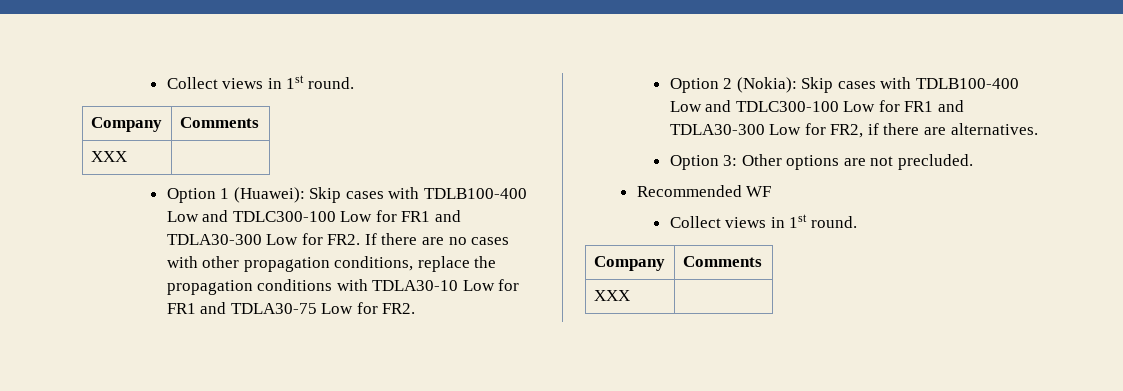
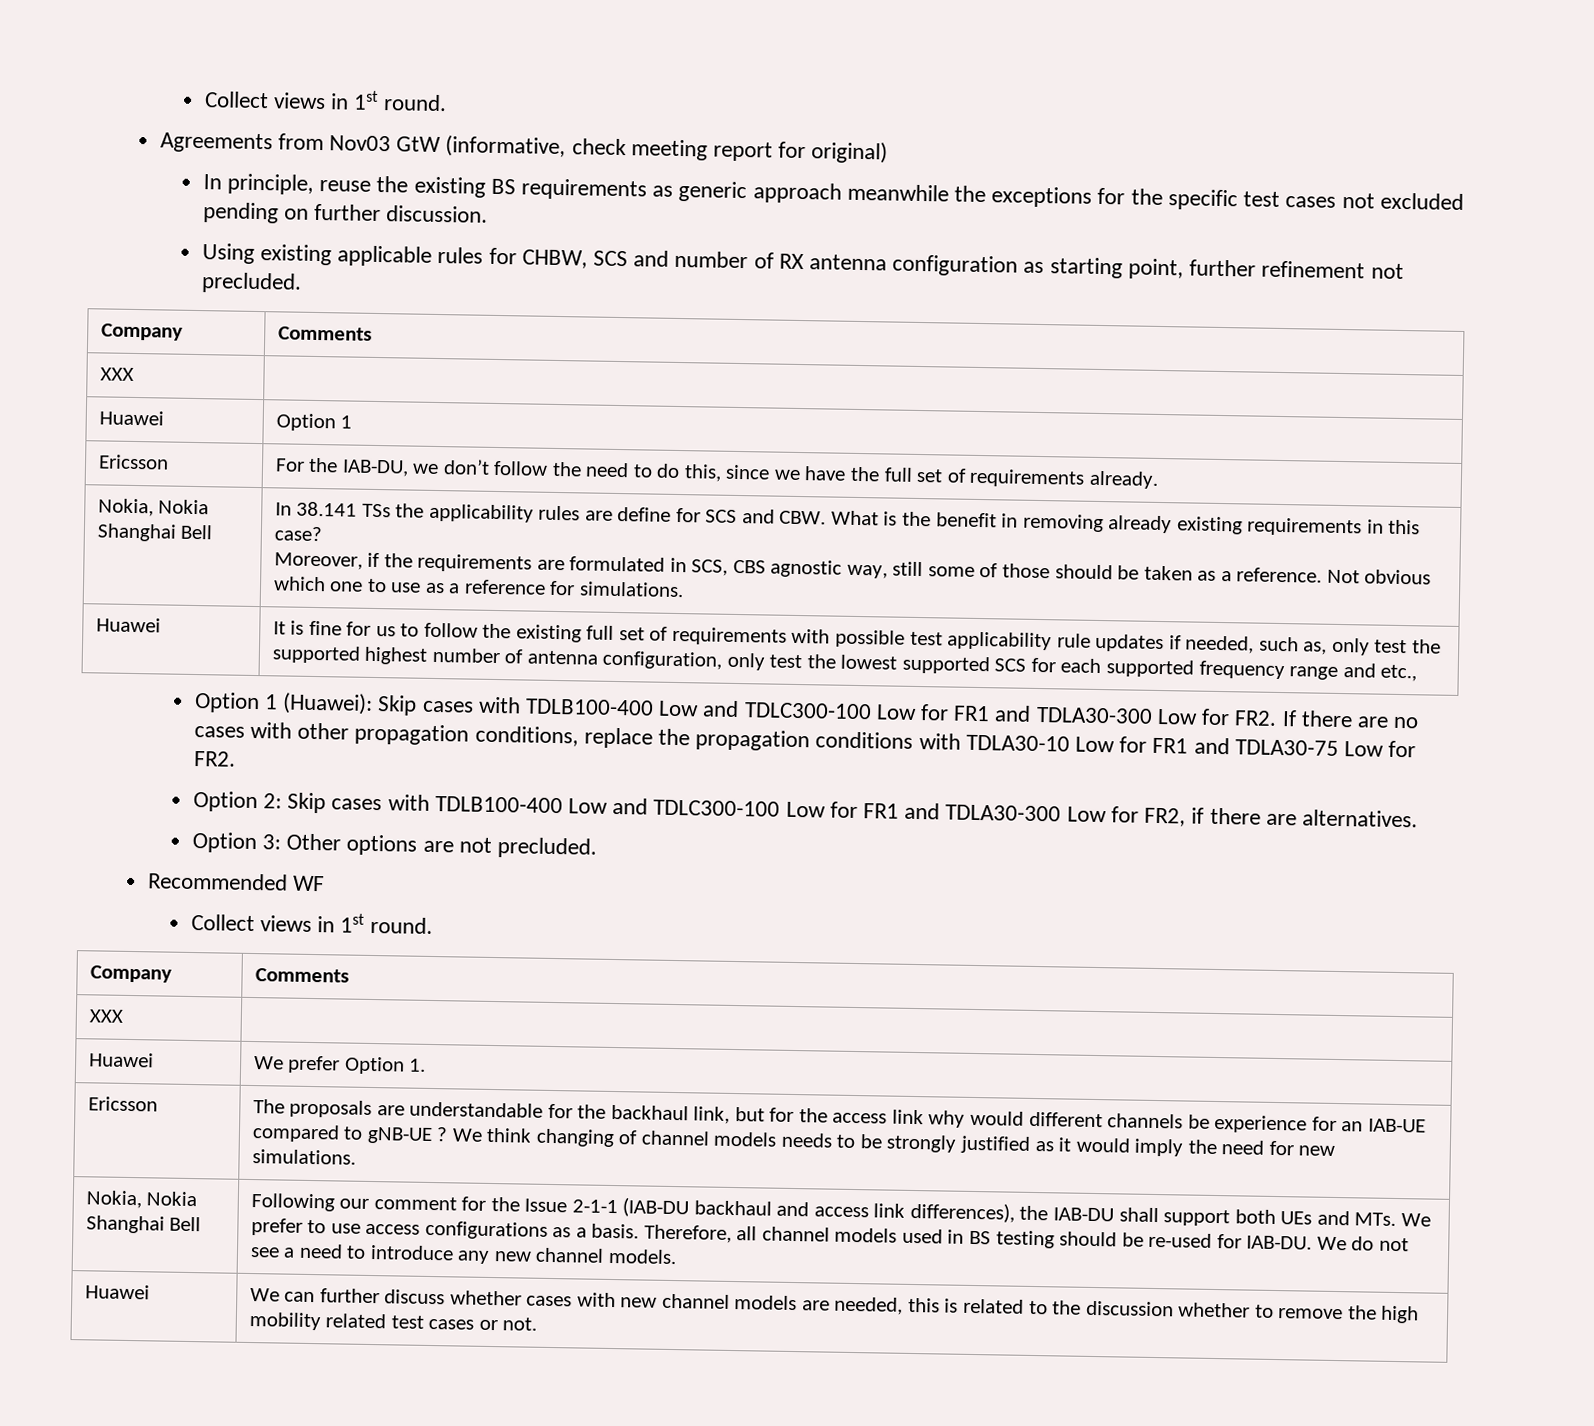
[166,75,354,89] [90,117,162,132] [179,117,259,128] [90,151,127,162] Collect views in 1st round. // Company | Comments // XXX | -> [203,90,447,112] [159,132,889,164] [202,173,1464,211] [202,202,489,224] [201,243,1404,280] [200,272,302,294] [100,323,183,341] [277,326,372,341] [99,367,134,381] [98,410,164,426] [275,413,353,432] [97,454,169,470] [274,457,1159,489] [97,498,210,517] [96,523,214,542] [274,501,1421,537] [273,526,323,542] [273,552,1432,585] [272,576,684,598] [95,617,161,633] [272,620,1441,656] [271,645,1418,682] Collect views in 1st round. // Agreements from Nov03 GtW (informative, check meeting report for original) // In principle, reuse the existing BS requirements as generic approach meanwhile the exceptions for the specific test cases not excluded pending on further discussion. // Using existing applicable rules for CHBW, SCS and number of RX antenna configuration as starting point, further refinement not precluded. // Company | Comments // XXX | // Huawei | Option 1 // Ericsson | For the IAB-DU, we don’t follow the need to do this, since we have the full set of requirements already. // Nokia, Nokia Shanghai Bell | In 38.141 TSs the applicability rules are define for SCS and CBW. What is the benefit in removing already existing requirements in this case? // Moreover, if the requirements are formulated in SCS, CBS agnostic way, still some of those should be taken as a reference. Not obvious which one to use as a reference for simulations. // Huawei | It is fine for us to follow the existing full set of requirements with possible test applicability rule updates if needed, such as, only test the supported highest number of antenna configuration, only test the lowest supported SCS for each supported frequency range and etc.,
[723,77,797,93] 2 (Nokia): -> [262,793,282,809] 2:
(630, 295) none -> [88,1052,154,1068] [253,1055,427,1075] [87,1096,158,1112] [252,1099,1426,1134] [251,1124,1336,1157] [251,1149,356,1165] [85,1190,198,1209] [85,1215,202,1234] [250,1193,1431,1227] [250,1218,1409,1252] [249,1243,677,1265] [84,1284,150,1300] [249,1287,1420,1324] [248,1311,538,1331] // Huawei | We prefer Option 1. // Ericsson | The proposals are understandable for the backhaul link, but for the access link why would different channels be experience for an IAB-UE compared to gNB-UE ? We think changing of channel models needs to be strongly justified as it would imply the need for new simulations. // Nokia, Nokia Shanghai Bell | Following our comment for the Issue 2-1-1 (IAB-DU backhaul and access link differences), the IAB-DU shall support both UEs and MTs. We prefer to use access configurations as a basis. Therefore, all channel models used in BS testing should be re-used for IAB-DU. We do not see a need to introduce any new channel models. // Huawei | We can further discuss whether cases with new channel models are needed, this is related to the discussion whether to remove the high mobility related test cases or not.

